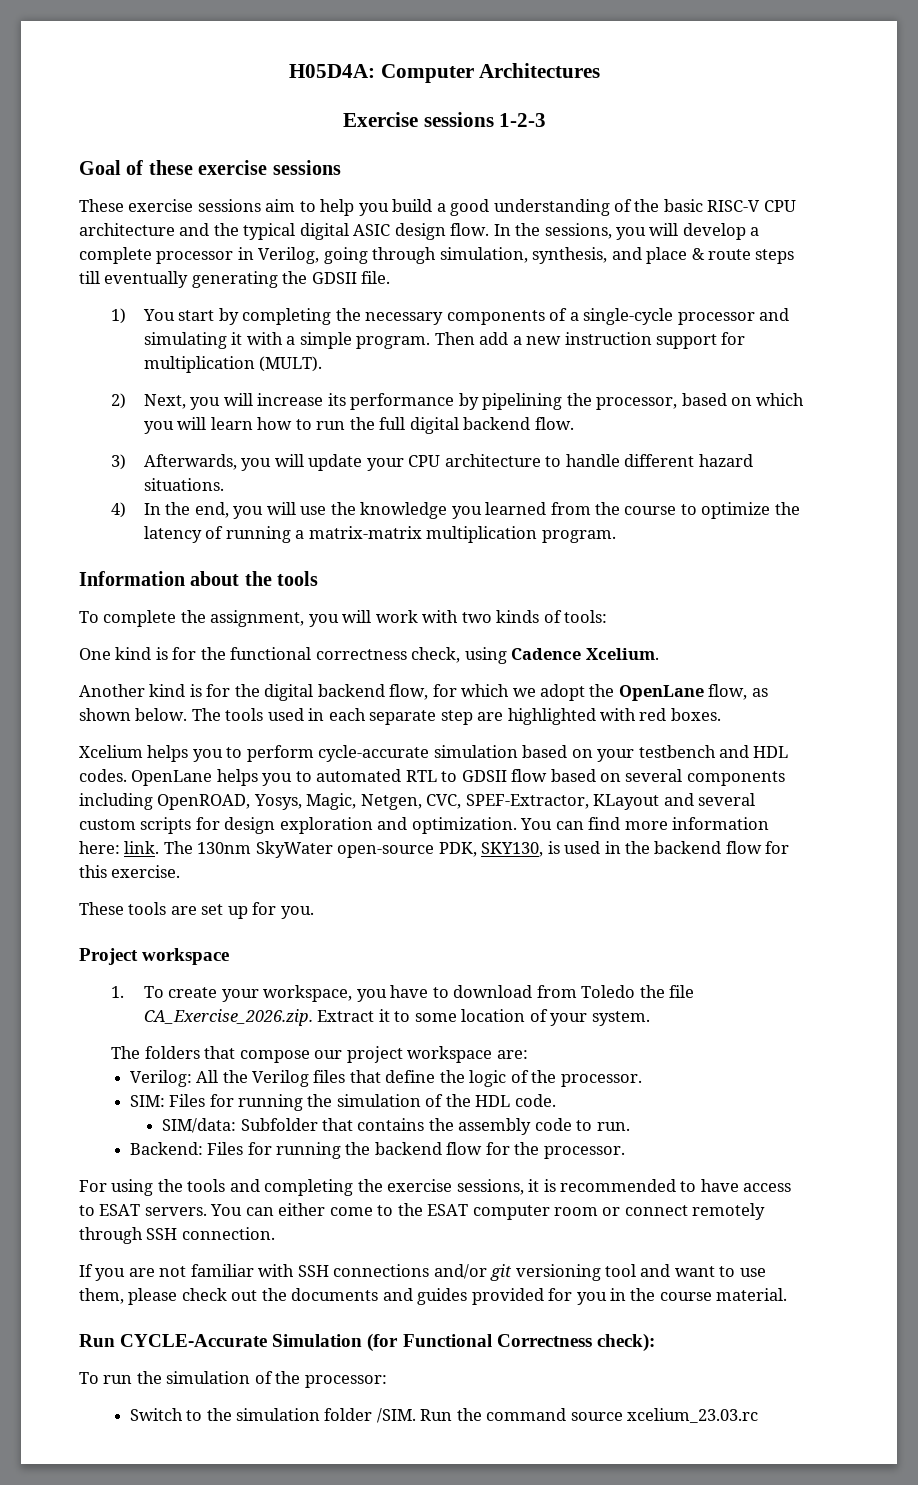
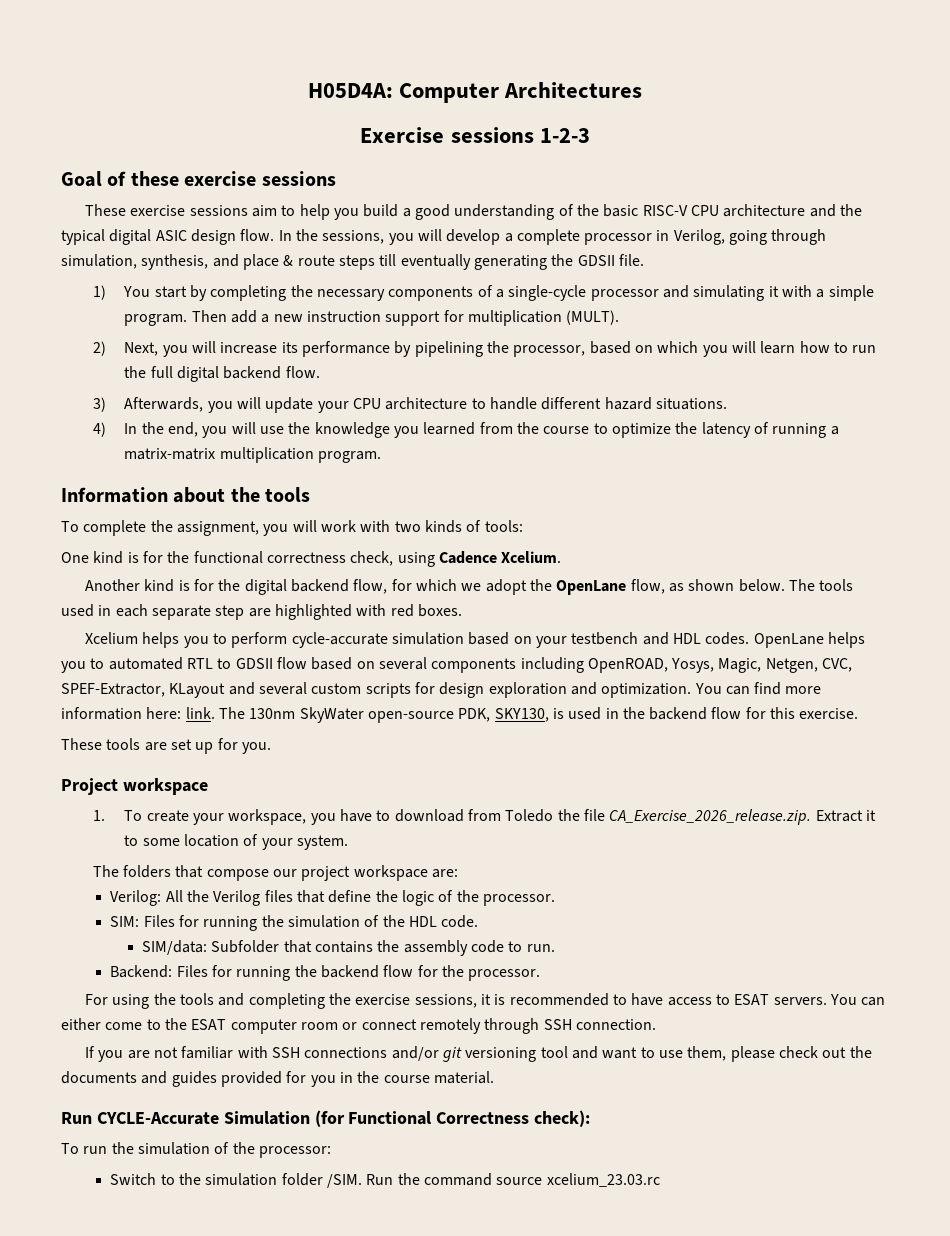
[143,1009,313,1026] CA_Exercise_2026.zip. -> [609,809,812,825] CA_Exercise_2026_release.zip.

